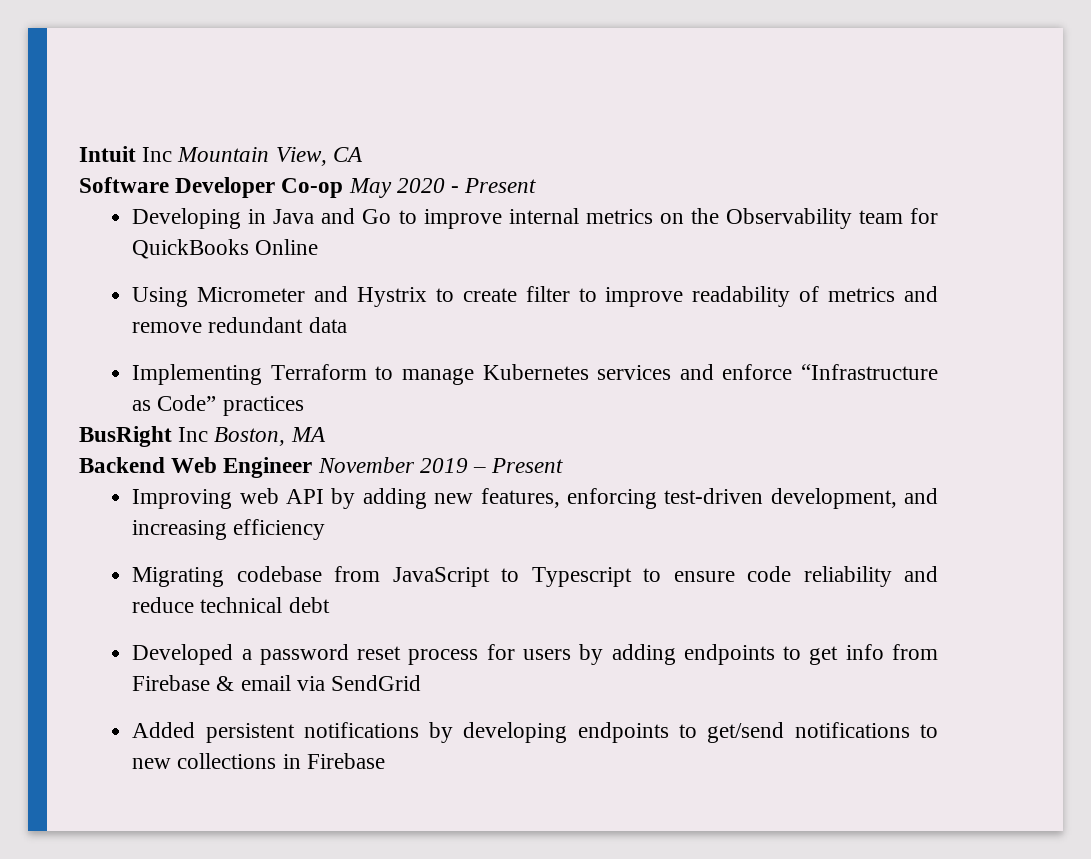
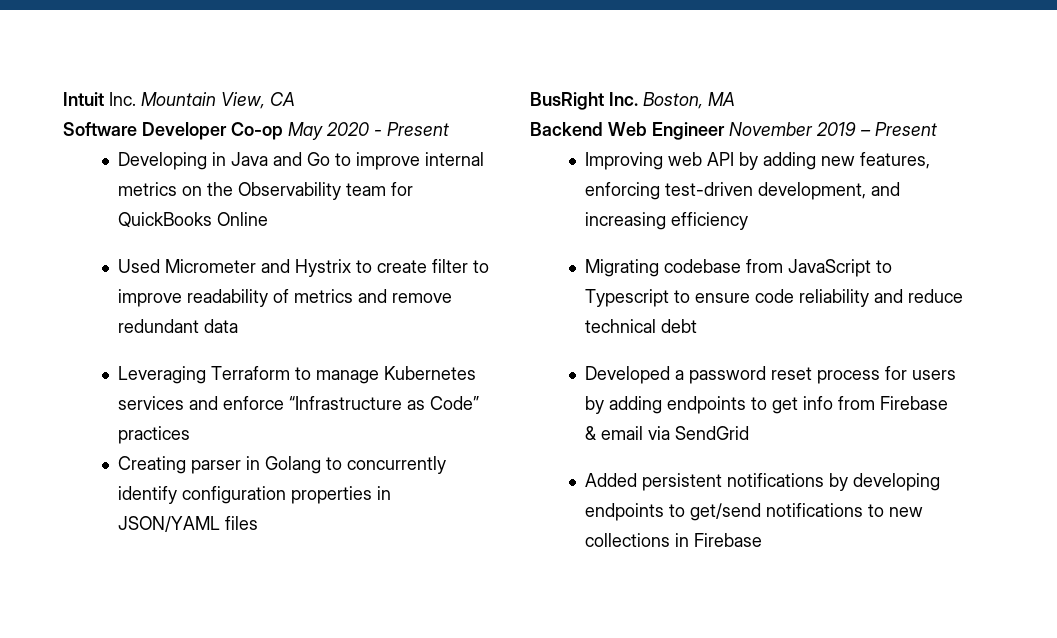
[142,147,173,162] Inc -> [109,92,136,106] Inc.
[132,287,189,307] Using -> [118,259,161,273] Used
[132,364,263,385] Implementing -> [118,366,207,384] Leveraging
(304, 406) none -> [118,456,447,474] [118,486,392,504] [118,516,259,532] // Creating parser in Golang to concurrently identify configuration properties in JSON/YAML files
[178,427,209,442] Inc -> [609,92,638,106] Inc.

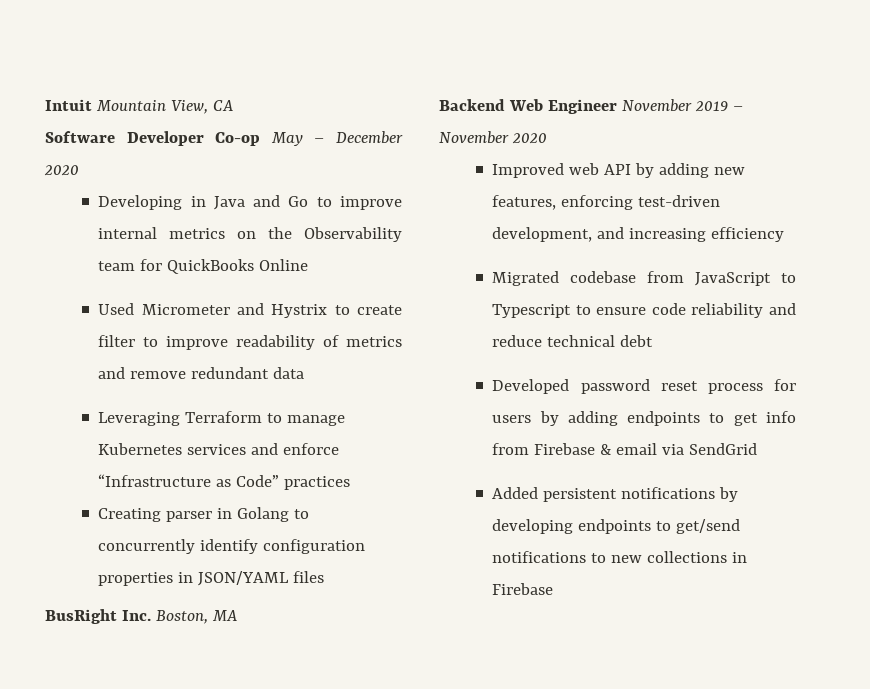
[109,92,136,106] Inc. -> (92, 105) none
[326,122,449,136] 2020 - Present -> [314,131,403,144] [44,165,79,176] – December 2020
[875,122,937,136] [585,152,664,170] Present // Improving -> [439,131,547,144] [492,163,565,178] November 2020 // Improved
[585,259,660,277] Migrating -> [492,271,560,286] Migrated
[675,370,685,380] a -> (570, 386) none

